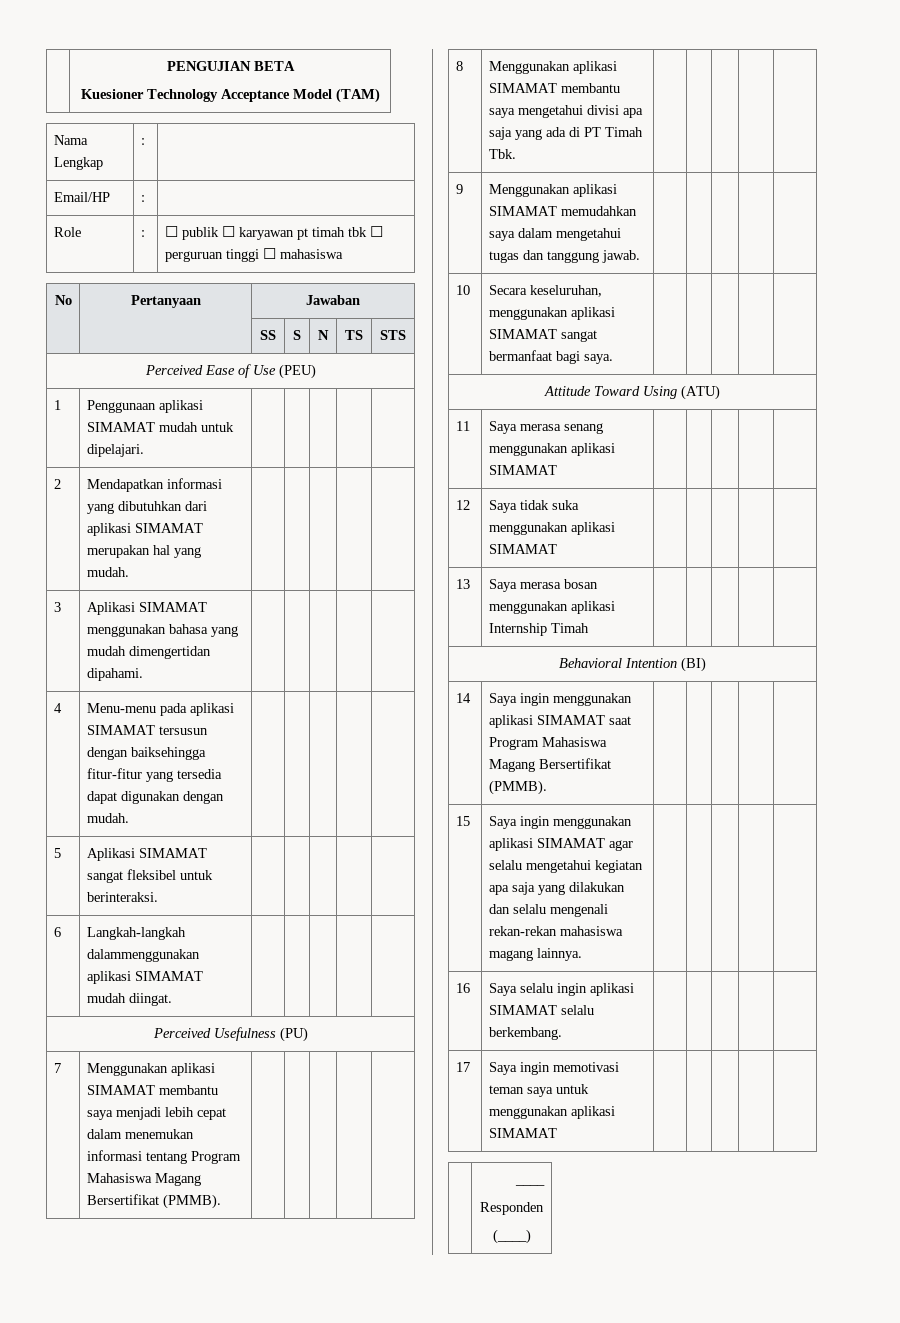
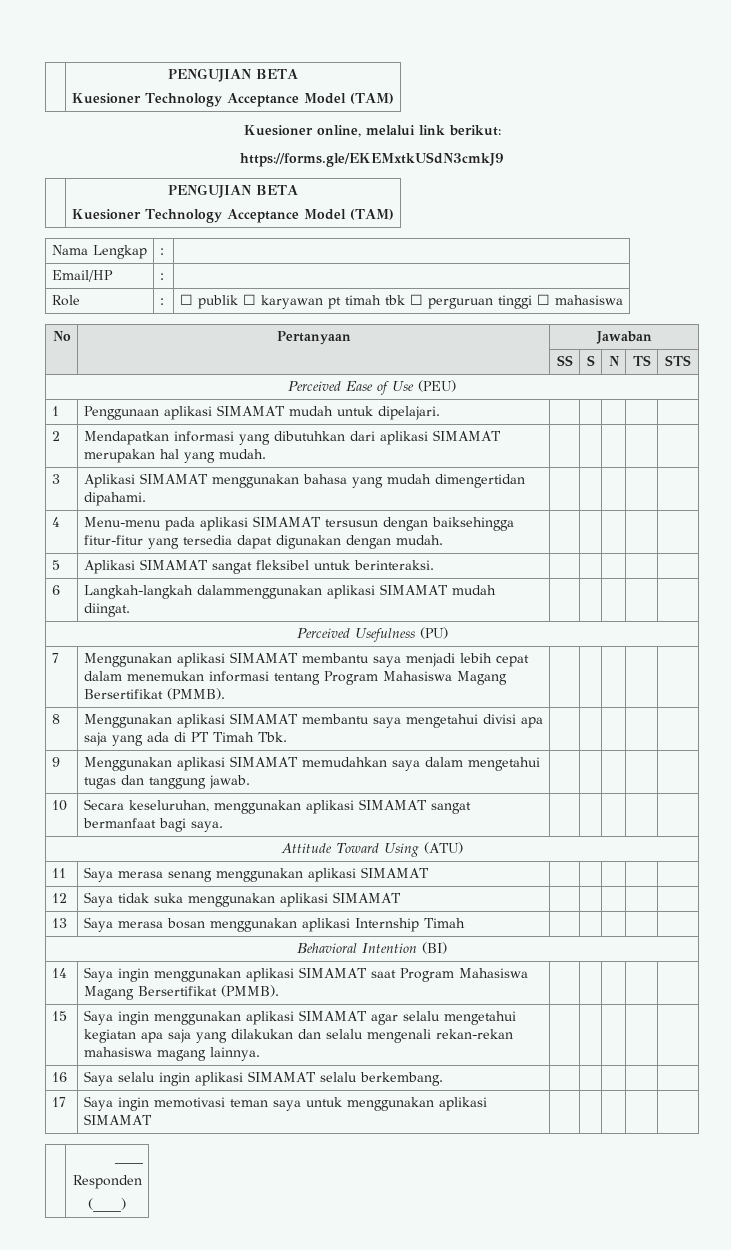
[166,61,295,71] [80,88,380,103] | PENGUJIAN BETA // Kuesioner Technology Acceptance Model (TAM) -> [168,68,298,82] [72,93,394,107] [243,125,501,137] [240,152,504,167] [168,184,298,198] [72,209,394,223] | PENGUJIAN BETA // Kuesioner Technology Acceptance Model (TAM) // Kuesioner online, melalui link berikut: // https://forms.gle/EKEMxtkUSdN3cmkJ9 // | PENGUJIAN BETA // Kuesioner Technology Acceptance Model (TAM)

